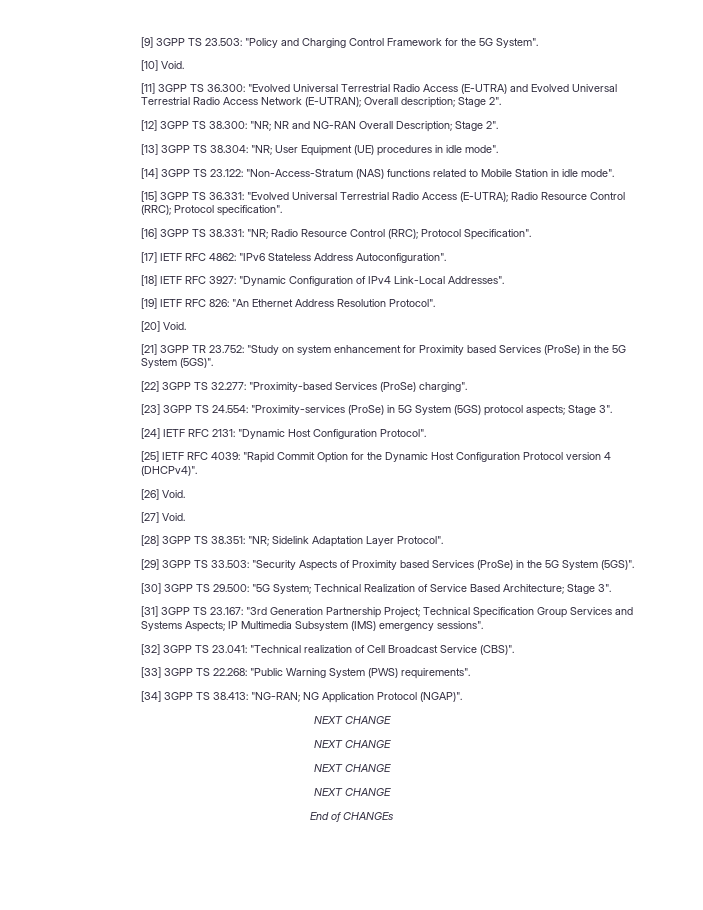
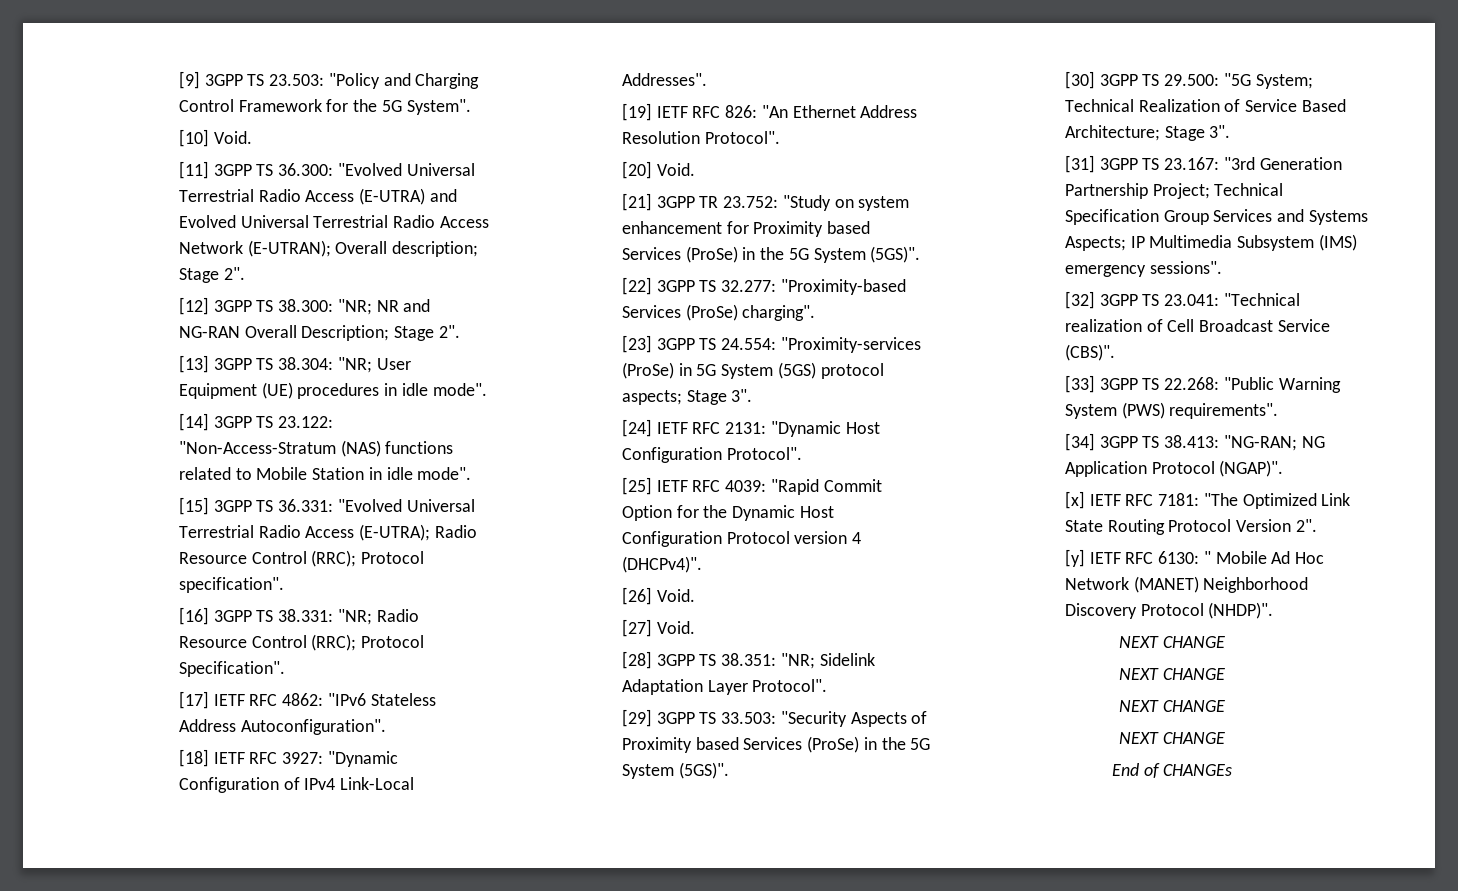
(463, 697) none -> [1064,491,1351,509] [1064,519,1317,535] [1064,549,1325,567] [1064,576,1309,593] [1064,602,1274,619] // [x] IETF RFC 7181: "The Optimized Link State Routing Protocol Version 2". // [y] IETF RFC 6130: " Mobile Ad Hoc Network (MANET) Neighborhood Discovery Protocol (NHDP)".

